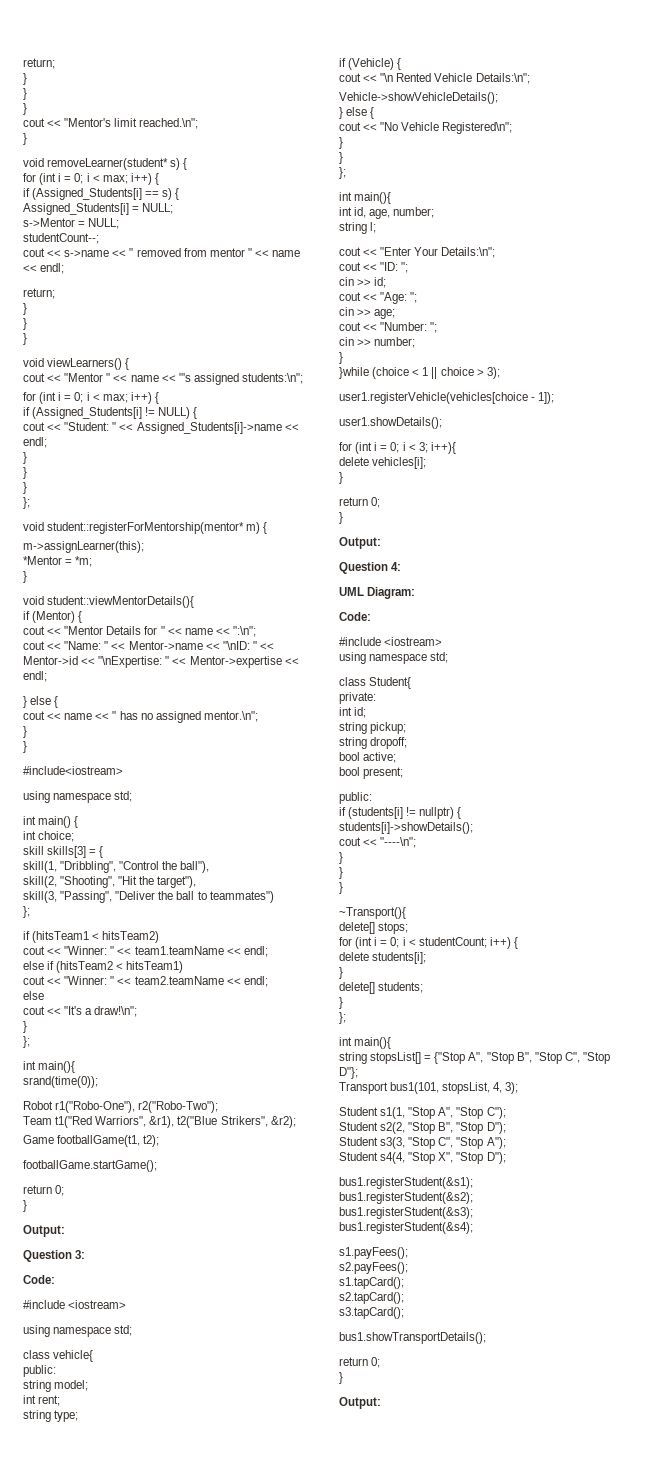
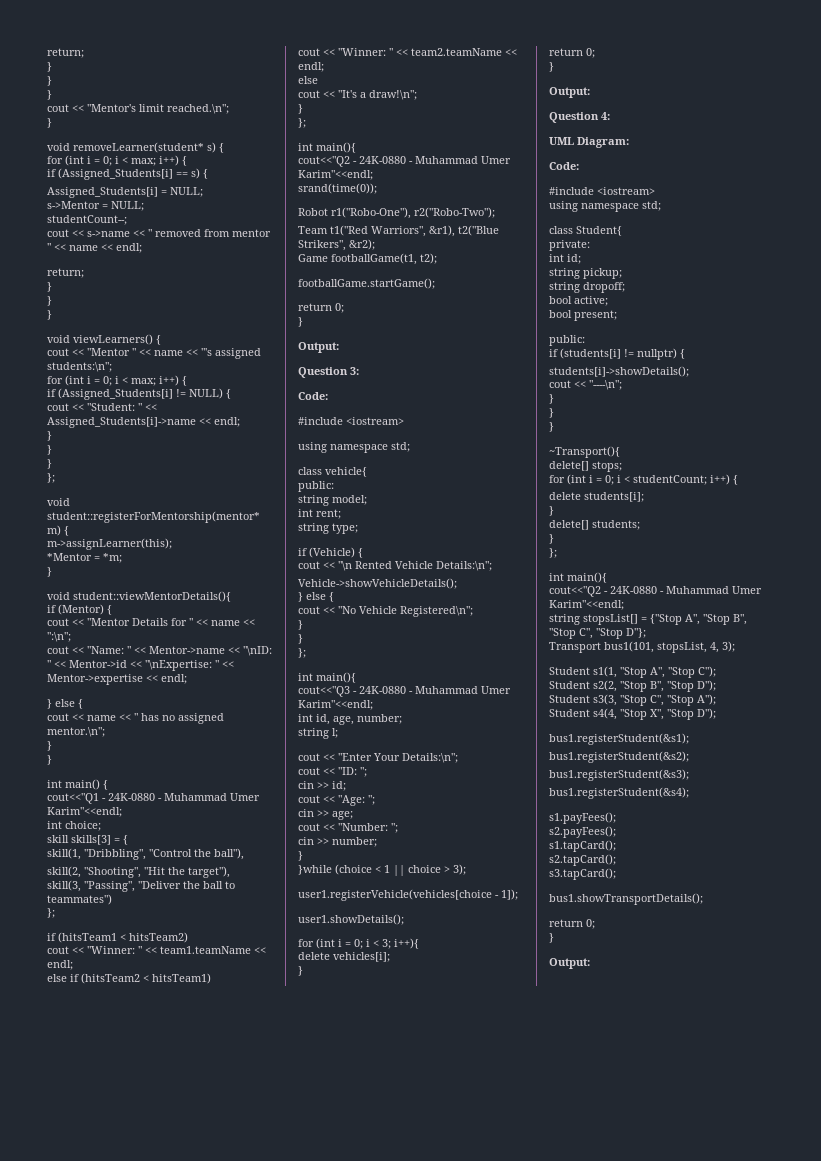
[23,766,123,775] [23,791,133,803] // #include<iostream> // using namespace std; -> (52, 760) none
(79, 822) none -> [47,793,260,804] [47,807,122,817] // cout<<"Q1 - 24K-0880 - Muhammad Umer Karim"<<endl;
(76, 1067) none -> [298,156,511,167] [298,170,373,180] // cout<<"Q2 - 24K-0880 - Muhammad Umer Karim"<<endl;
(392, 198) none -> [298,686,511,697] [298,700,373,710] // cout<<"Q3 - 24K-0880 - Muhammad Umer Karim"<<endl;
(392, 1043) none -> [549,586,762,597] [549,600,624,610] // cout<<"Q2 - 24K-0880 - Muhammad Umer Karim"<<endl;

